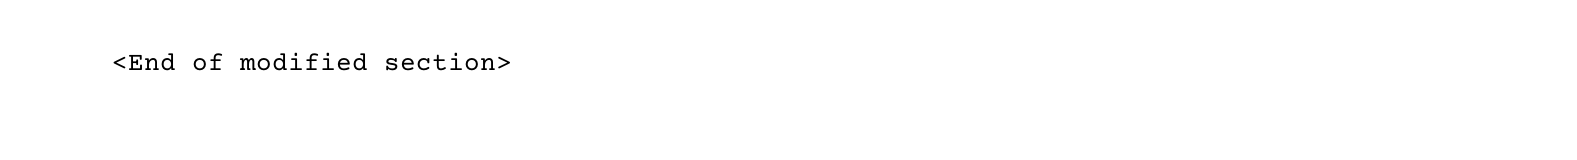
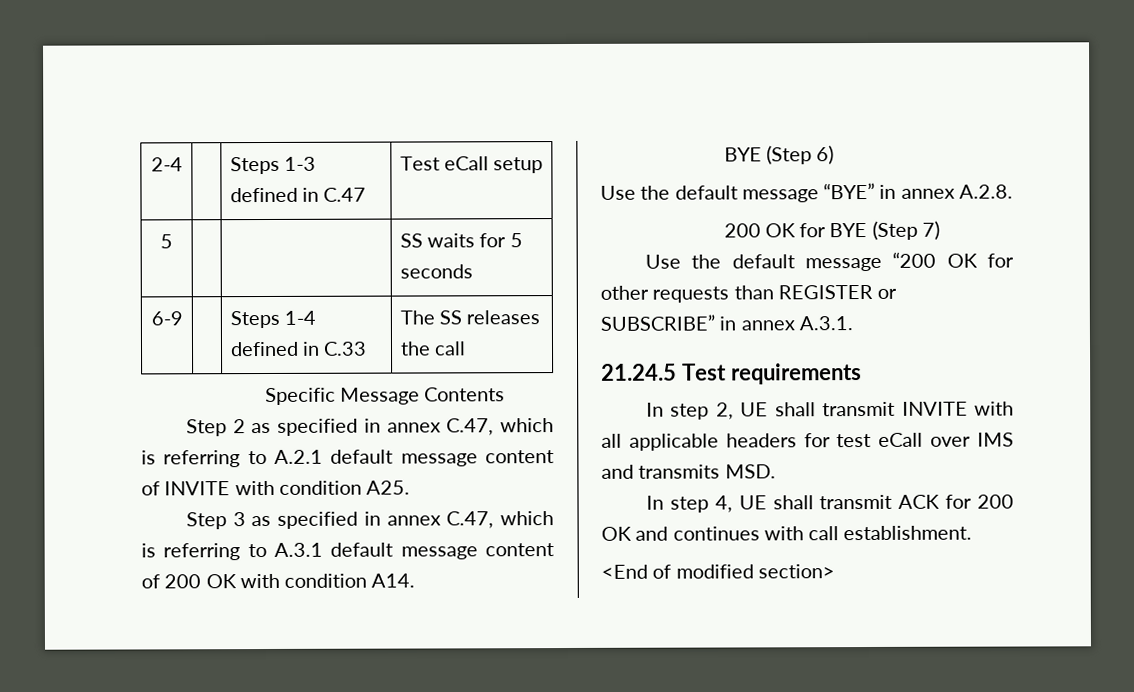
(112, 62) none -> [150,157,183,172] [229,156,316,175] [229,187,367,203] [399,156,544,174] [160,234,173,249] [399,233,523,248] [399,264,473,279] [150,311,183,326] [229,310,316,329] [229,341,368,357] [399,310,541,325] [399,341,466,356] [264,387,506,406] [185,418,554,437] [141,449,554,468] [141,480,411,496] [185,511,554,530] [141,542,554,561] [141,573,416,589] [723,145,835,165] [600,182,1013,203] [723,220,940,240] [644,251,1014,272] [600,284,898,303] [600,314,853,331] [601,363,862,385] [645,401,1014,420] [601,432,1014,451] [601,464,776,479] [645,494,1014,513] [601,525,973,541] 2-4 | | Steps 1-3 defined in C.47 | Test eCall setup // 5 | | | SS waits for 5 seconds // 6-9 | | Steps 1-4 defined in C.33 | The SS releases the call // Specific Message Contents // Step 2 as specified in annex C.47, which is referring to A.2.1 default message content of INVITE with condition A25. // Step 3 as specified in annex C.47, which is referring to A.3.1 default message content of 200 OK with condition A14. // BYE (Step 6) // Use the default message “BYE” in annex A.2.8. // 200 OK for BYE (Step 7) // Use the default message “200 OK for other requests than REGISTER or SUBSCRIBE” in annex A.3.1. // 21.24.5 Test requirements // In step 2, UE shall transmit INVITE with all applicable headers for test eCall over IMS and transmits MSD. // In step 4, UE shall transmit ACK for 200 OK and continues with call establishment. //

